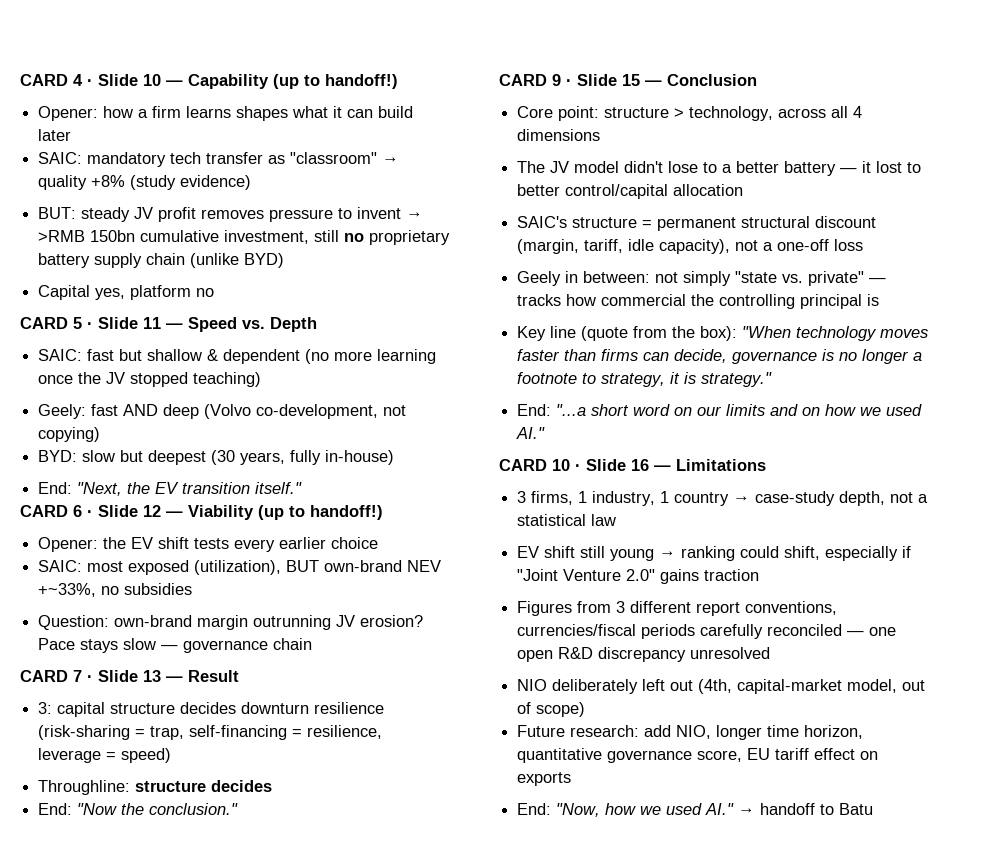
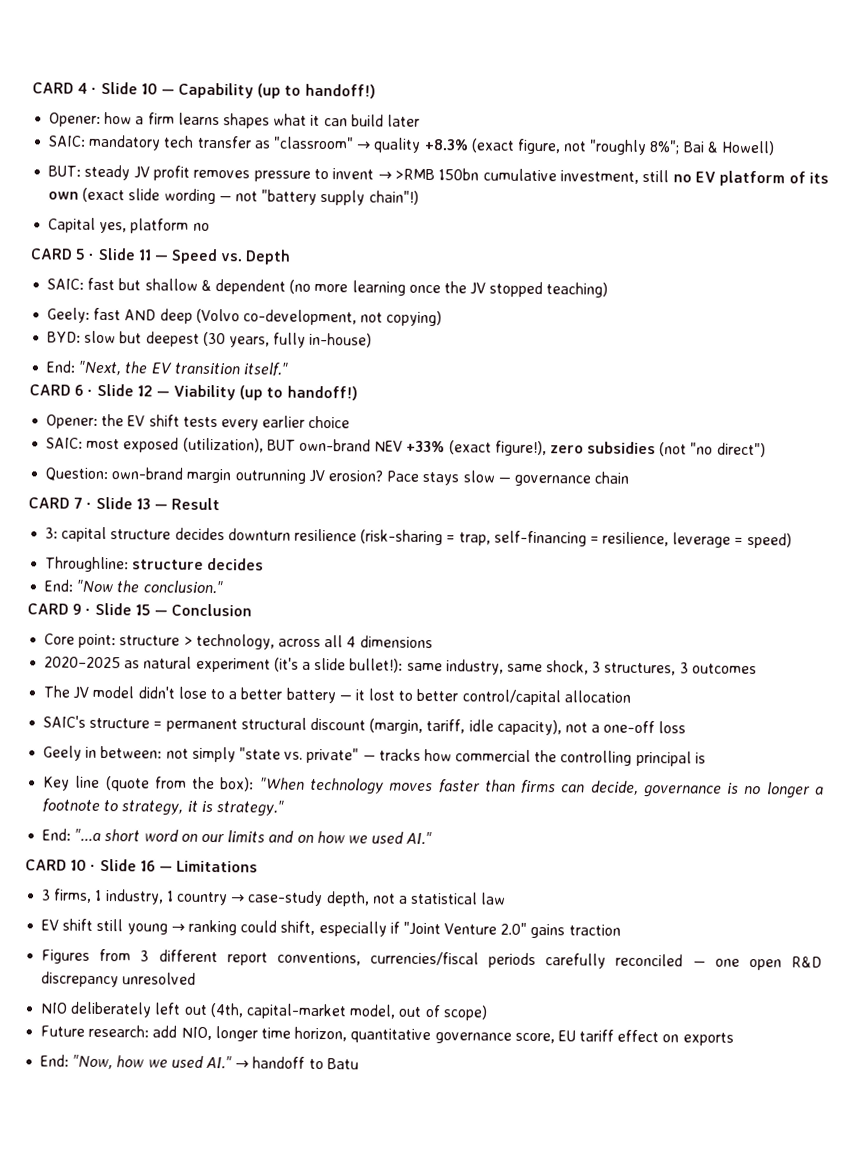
[91,175,252,190] +8% (study evidence) -> [423,138,776,156] +8.3% (exact figure, not "roughly 8%"; Bai & Howell)
[369,230,451,245] [38,253,285,268] proprietary battery supply chain (unlike BYD) -> [695,170,829,187] [48,187,419,206] EV platform of its own (exact slide wording — not "battery supply chain"!)
[38,583,193,597] +~33%, no subsidies -> [406,440,766,458] +33% (exact figure!), zero subsidies (not "no direct")
(601, 135) none -> [44,656,757,676] // 2020–2025 as natural experiment (it's a slide bullet!): same industry, same shock, 3 structures, 3 outcomes

